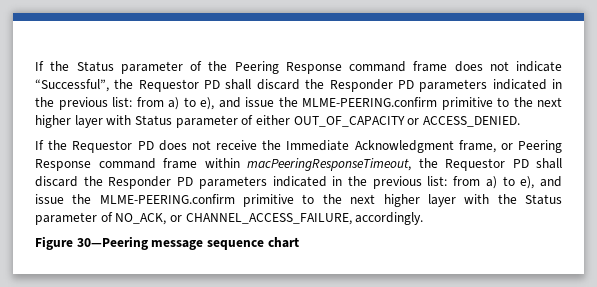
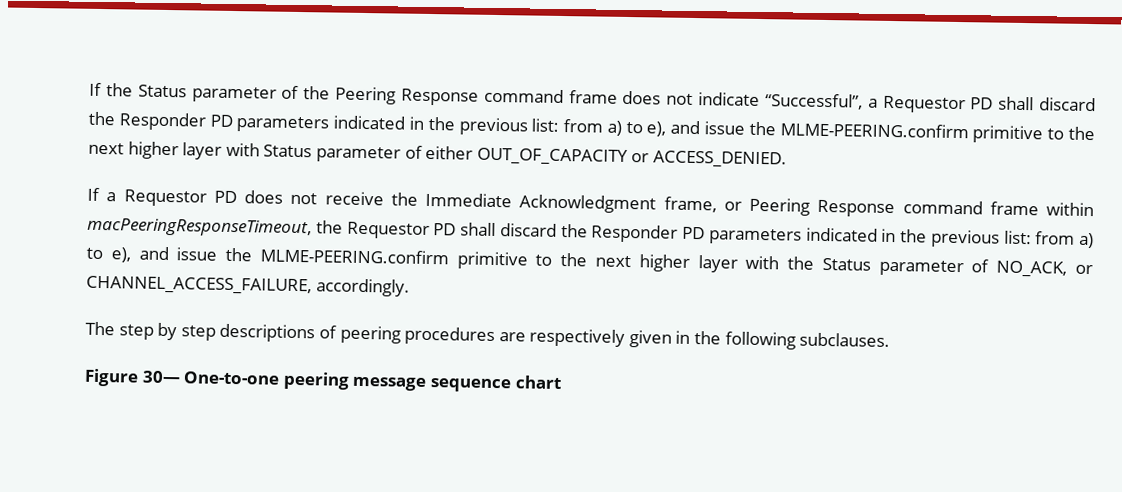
[114,79,134,89] the -> [867,98,878,108] a
[48,140,68,150] the -> [106,192,117,202] a
[35,236,148,250] Figure 30—Peering -> [85,321,891,350] [84,368,350,390] The step by step descriptions of peering procedures are respectively given in the following subclauses. // Figure 30— One-to-one peering

